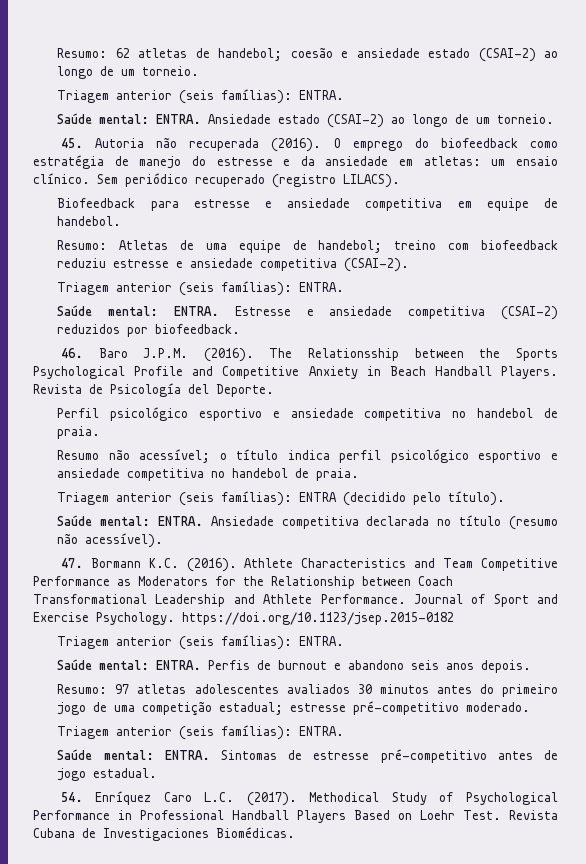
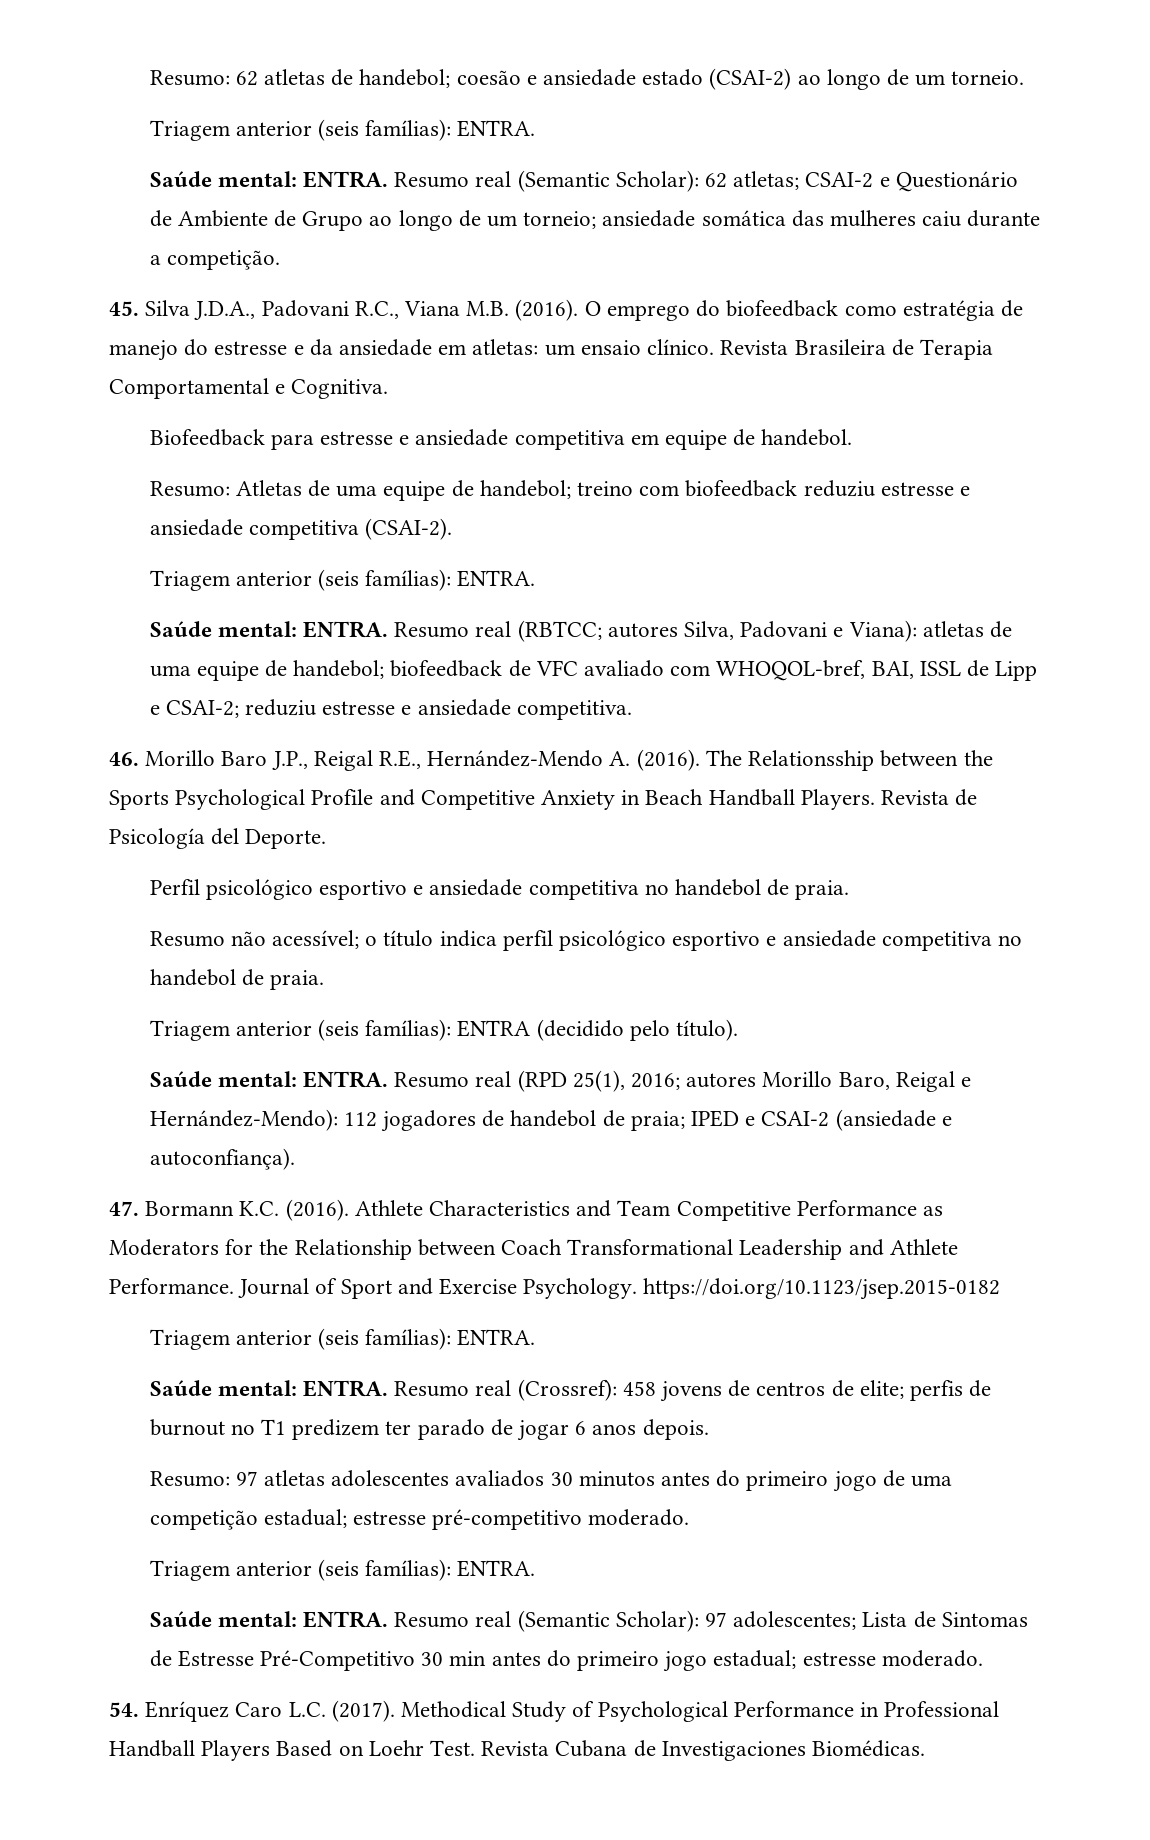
[208,114,555,128] [60,137,260,151] Ansiedade estado (CSAI-2) ao longo de um torneio. // 45. Autoria não recuperada -> [394,170,1018,192] [149,210,1041,231] [149,250,280,270] [109,300,510,320] Resumo real (Semantic Scholar): 62 atletas; CSAI-2 e Questionário de Ambiente de Grupo ao longo de um torneio; ansiedade somática das mulheres caiu durante a competição. // 45. Silva J.D.A., Padovani R.C., Viana M.B.
[97,173,400,188] Sem periódico recuperado (registro LILACS). -> [720,339,993,360] [109,378,389,399] Revista Brasileira de Terapia Comportamental e Cognitiva.
[234,306,559,320] [57,324,241,337] [60,348,189,358] Estresse e ansiedade competitiva (CSAI-2) reduzidos por biofeedback. // 46. Baro J.P.M. -> [394,620,1013,642] [149,660,1038,681] [149,699,632,720] [109,750,631,771] Resumo real (RBTCC; autores Silva, Padovani e Viana): atletas de uma equipe de handebol; biofeedback de VFC avaliado com WHOQOL-bref, BAI, ISSL de Lipp e CSAI-2; reduziu estresse e ansiedade competitiva. // 46. Morillo Baro J.P., Reigal R.E., Hernández-Mendo A.
[210,515,559,530] [57,533,164,548] Ansiedade competitiva declarada no título (resumo não acessível). -> [394,1070,972,1092] [149,1109,952,1132] [149,1148,295,1170] Resumo real (RPD 25(1), 2016; autores Morillo Baro, Reigal e Hernández-Mendo): 112 jogadores de handebol de praia; IPED e CSAI-2 (ansiedade e autoconfiança).
[208,660,440,670] Perfis de burnout e abandono seis -> [394,1379,992,1402] [149,1419,587,1441] Resumo real (Crossref): 458 jovens de centros de elite; perfis de burnout no T1 predizem ter parado de jogar 6
[220,749,559,763] [57,768,158,781] Sintomas de estresse pré-competitivo antes de jogo estadual. -> [394,1610,1028,1632] [149,1650,983,1672] Resumo real (Semantic Scholar): 97 adolescentes; Lista de Sintomas de Estresse Pré-Competitivo 30 min antes do primeiro jogo estadual; estresse moderado.

